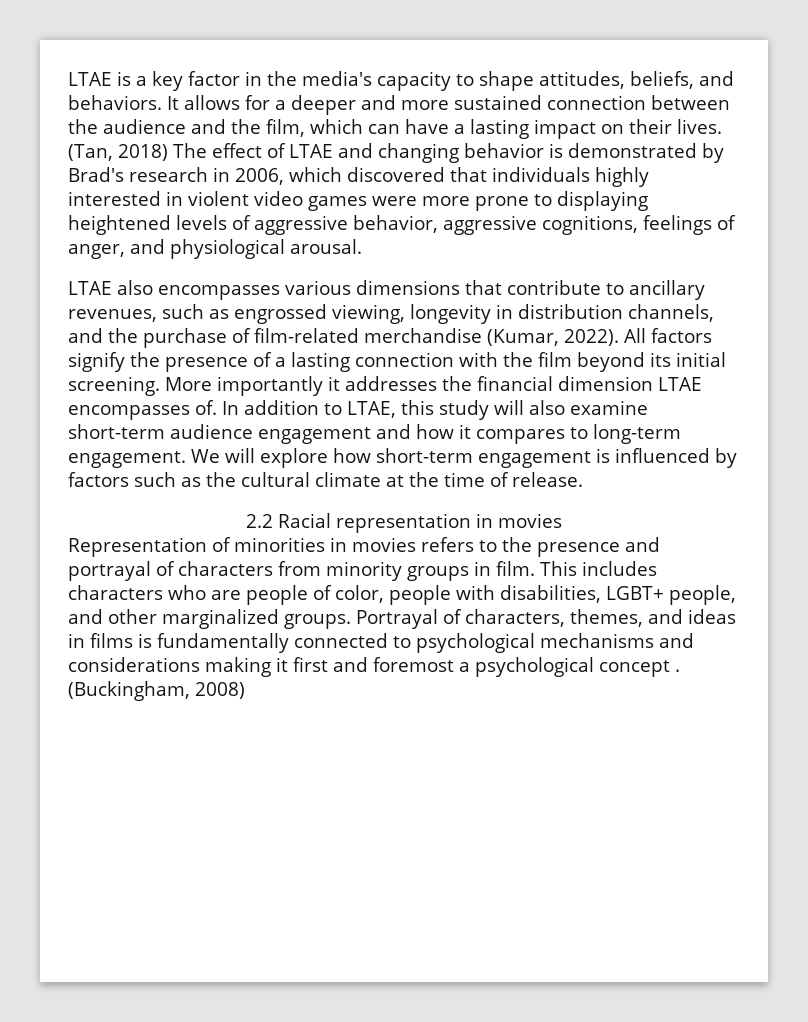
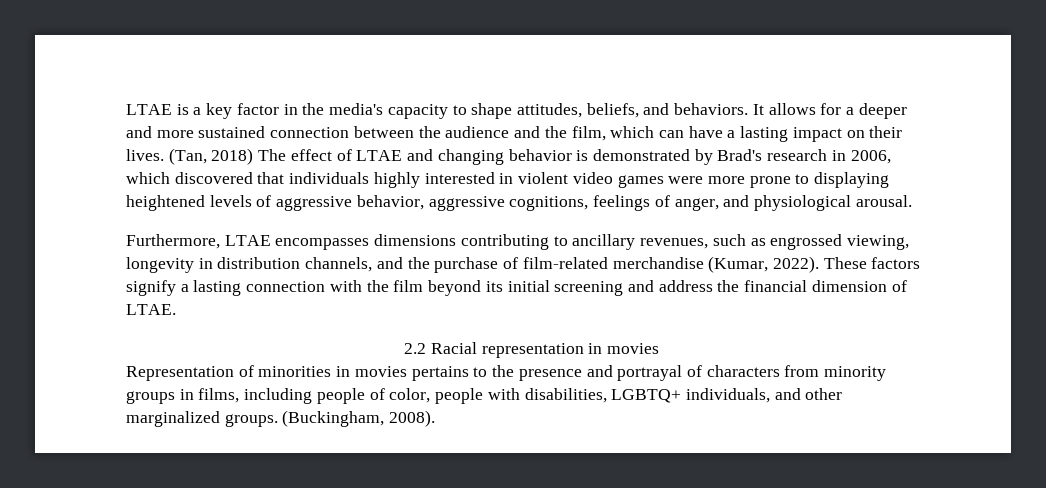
[68,280,601,300] LTAE also encompasses various dimensions that contribute -> [126,234,549,250] Furthermore, LTAE encompasses dimensions contributing
[624,328,646,343] All -> [823,257,867,269] These
[130,352,272,372] the presence of -> (176, 288) none
[68,376,702,396] [68,400,648,420] [68,424,681,444] [68,448,737,468] [68,472,583,487] screening. More importantly it addresses the financial dimension LTAE encompasses of. In addition to LTAE, this study will also examine short-term audience engagement and how it compares to long-term engagement. We will explore how short-term engagement is influenced by factors such as the cultural climate at the time of release. -> [554,280,907,296] [126,304,176,315] screening and address the financial dimension of LTAE.
[421,537,474,552] refers -> [411,366,469,381] pertains
[496,561,657,576] [68,585,241,600] film. This includes characters who are -> [198,388,313,404] films, including
[606,585,736,605] LGBT+ people, -> [611,388,770,403] LGBTQ+ individuals,
[356,609,736,629] [68,633,694,653] [68,657,680,677] [68,681,245,701] Portrayal of characters, themes, and ideas in films is fundamentally connected to psychological mechanisms and considerations making it first and foremost a psychological concept . (Buckingham, 2008) -> [282,410,436,427] (Buckingham, 2008).

